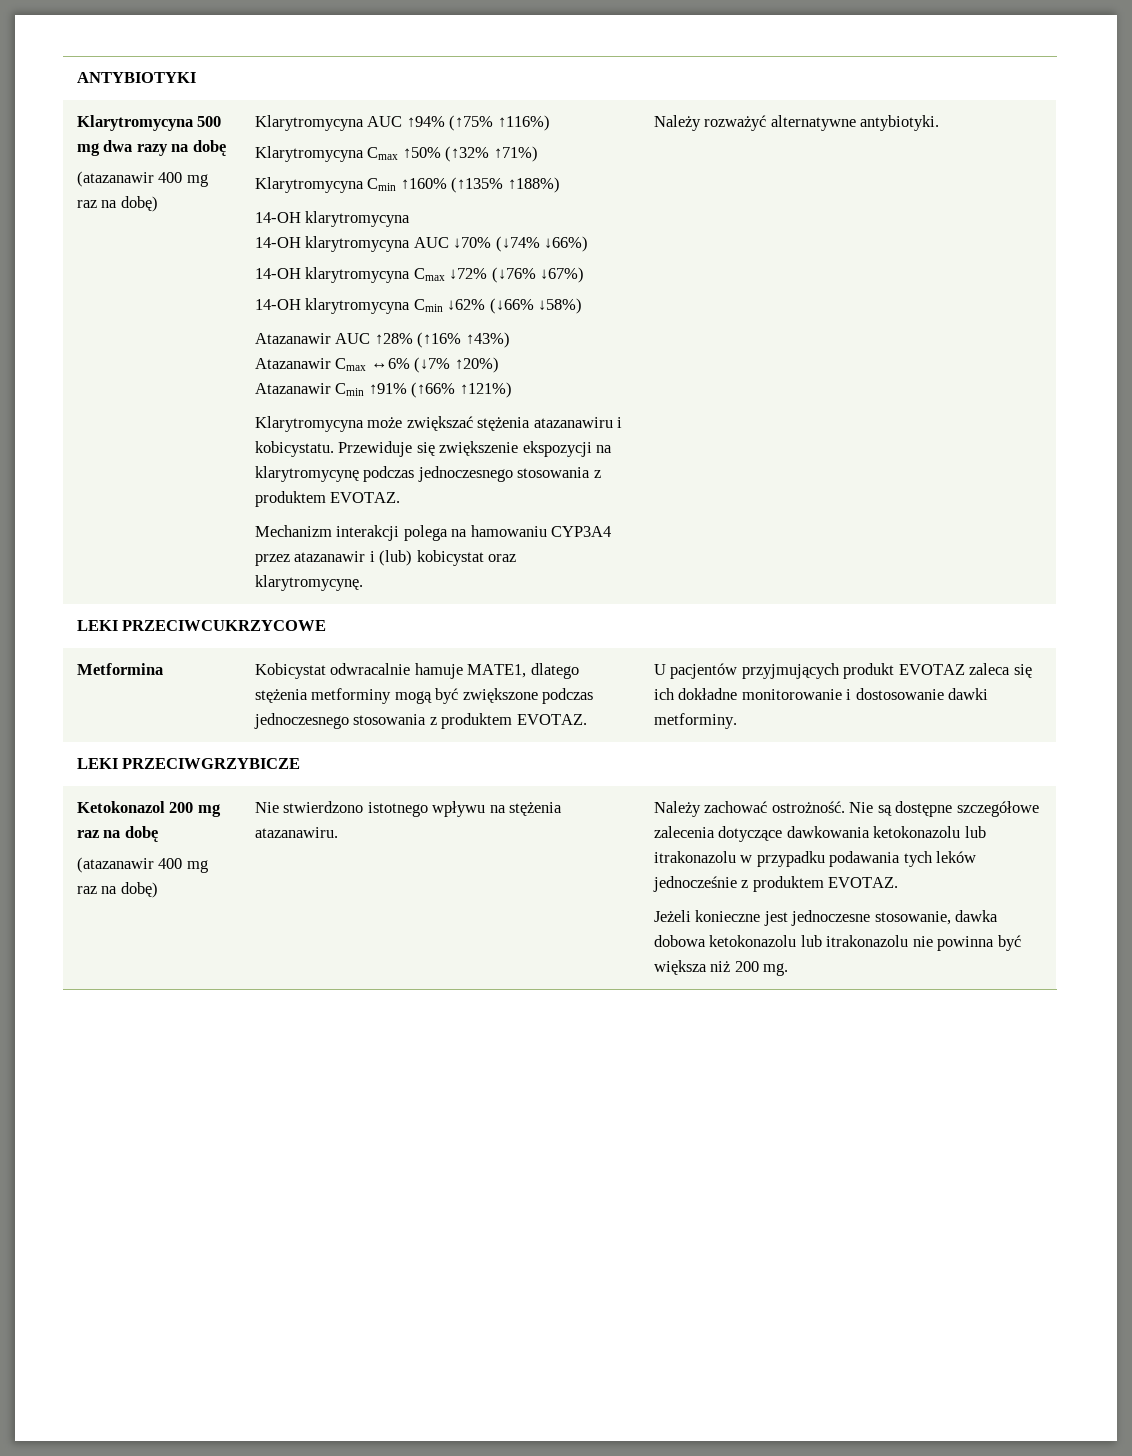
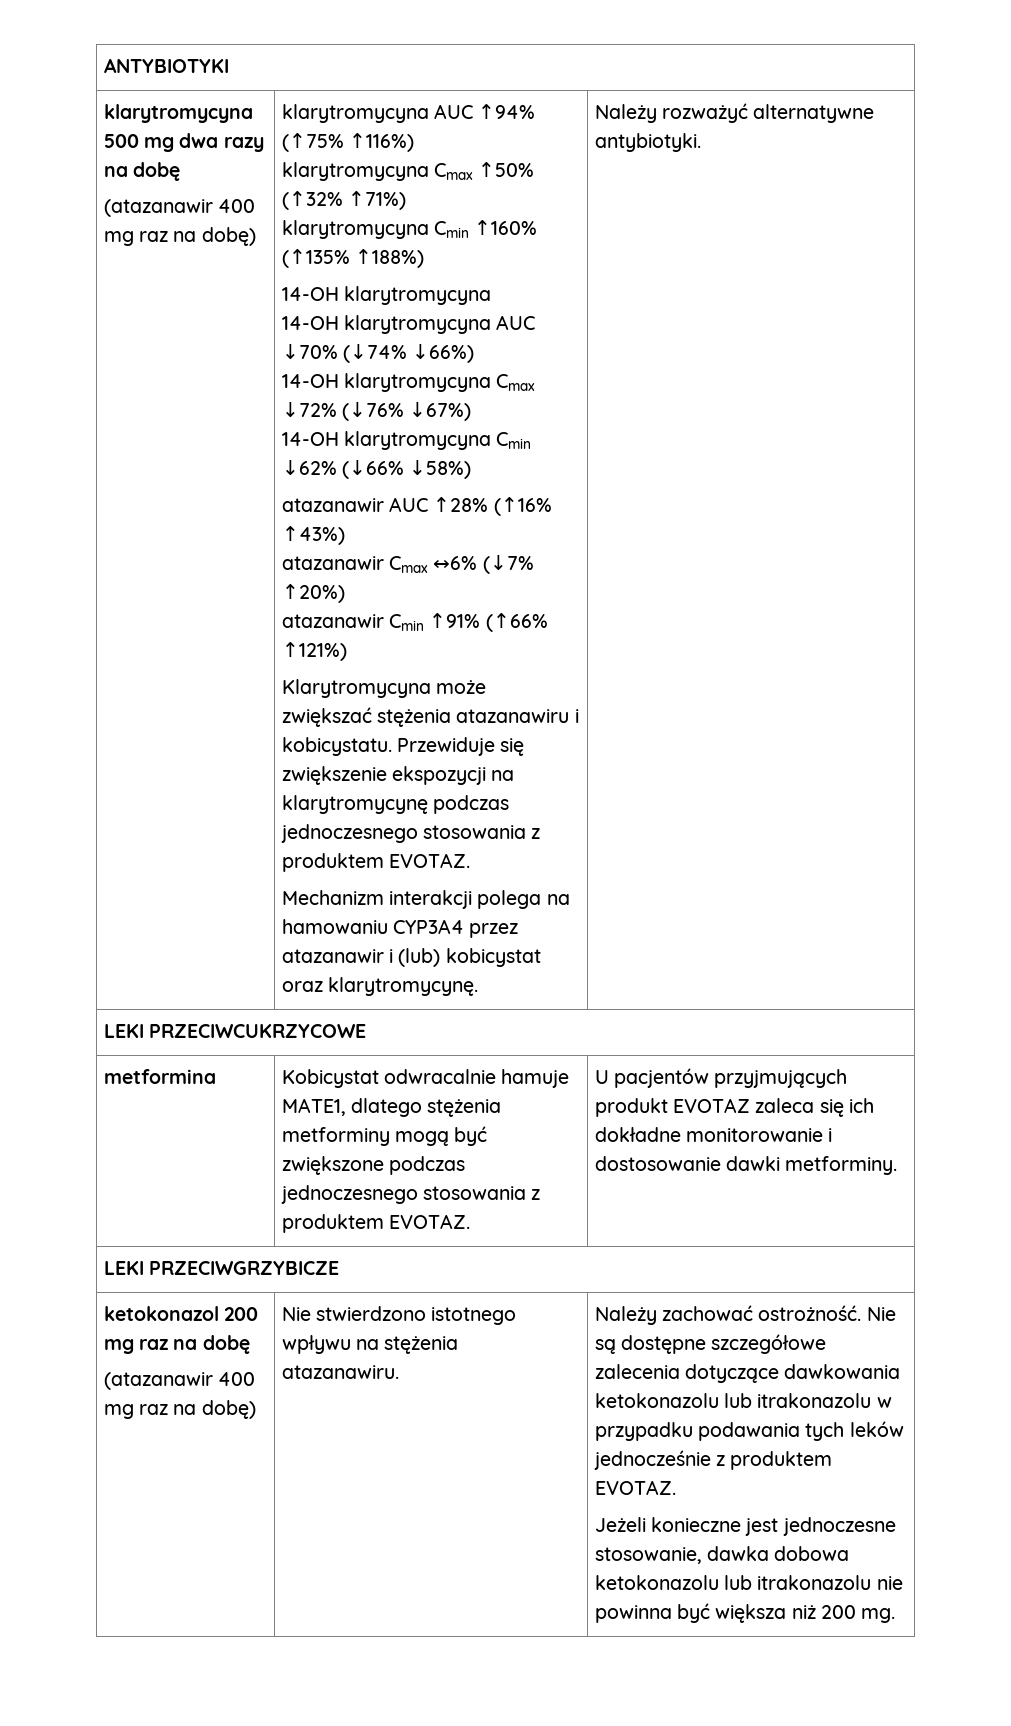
[76,115,193,131] Klarytromycyna -> [103,104,253,123] klarytromycyna
[254,115,364,131] Klarytromycyna -> [281,104,429,123] klarytromycyna
[254,146,364,162] Klarytromycyna -> [281,162,429,181] klarytromycyna
[254,177,364,193] Klarytromycyna -> [281,220,429,239] klarytromycyna
[254,333,331,344] Atazanawir -> [281,498,384,512] atazanawir
[254,358,331,369] Atazanawir -> [281,556,384,570] atazanawir
[254,383,331,394] Atazanawir -> [281,614,384,628] atazanawir
[76,663,163,675] Metformina -> [103,1069,216,1084] metformina
[76,801,165,813] Ketokonazol -> [103,1306,219,1321] ketokonazol

